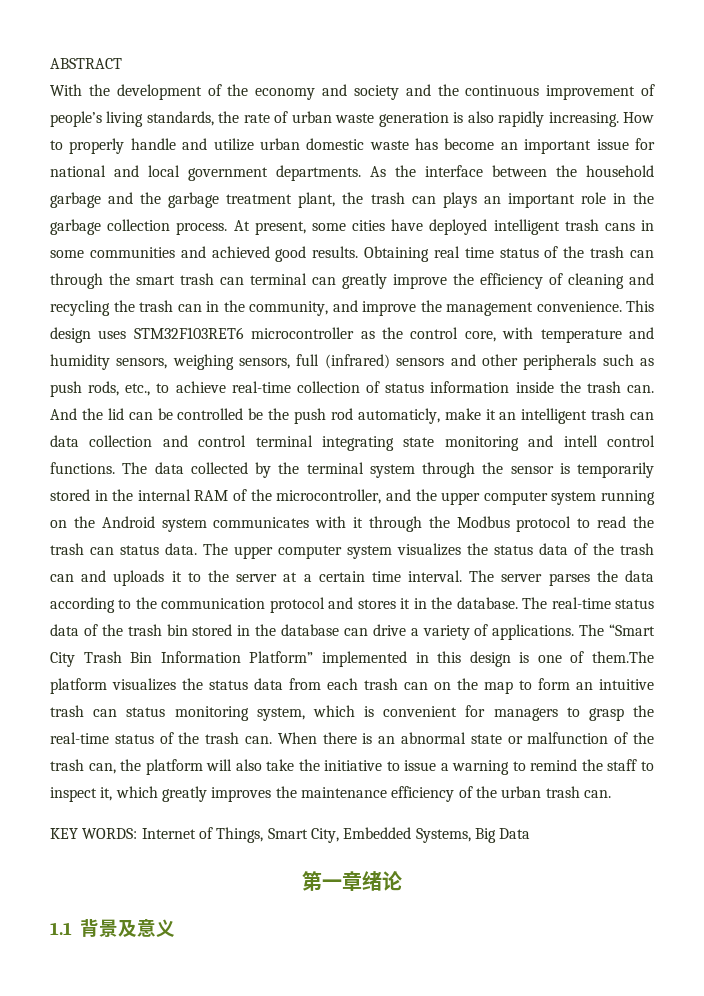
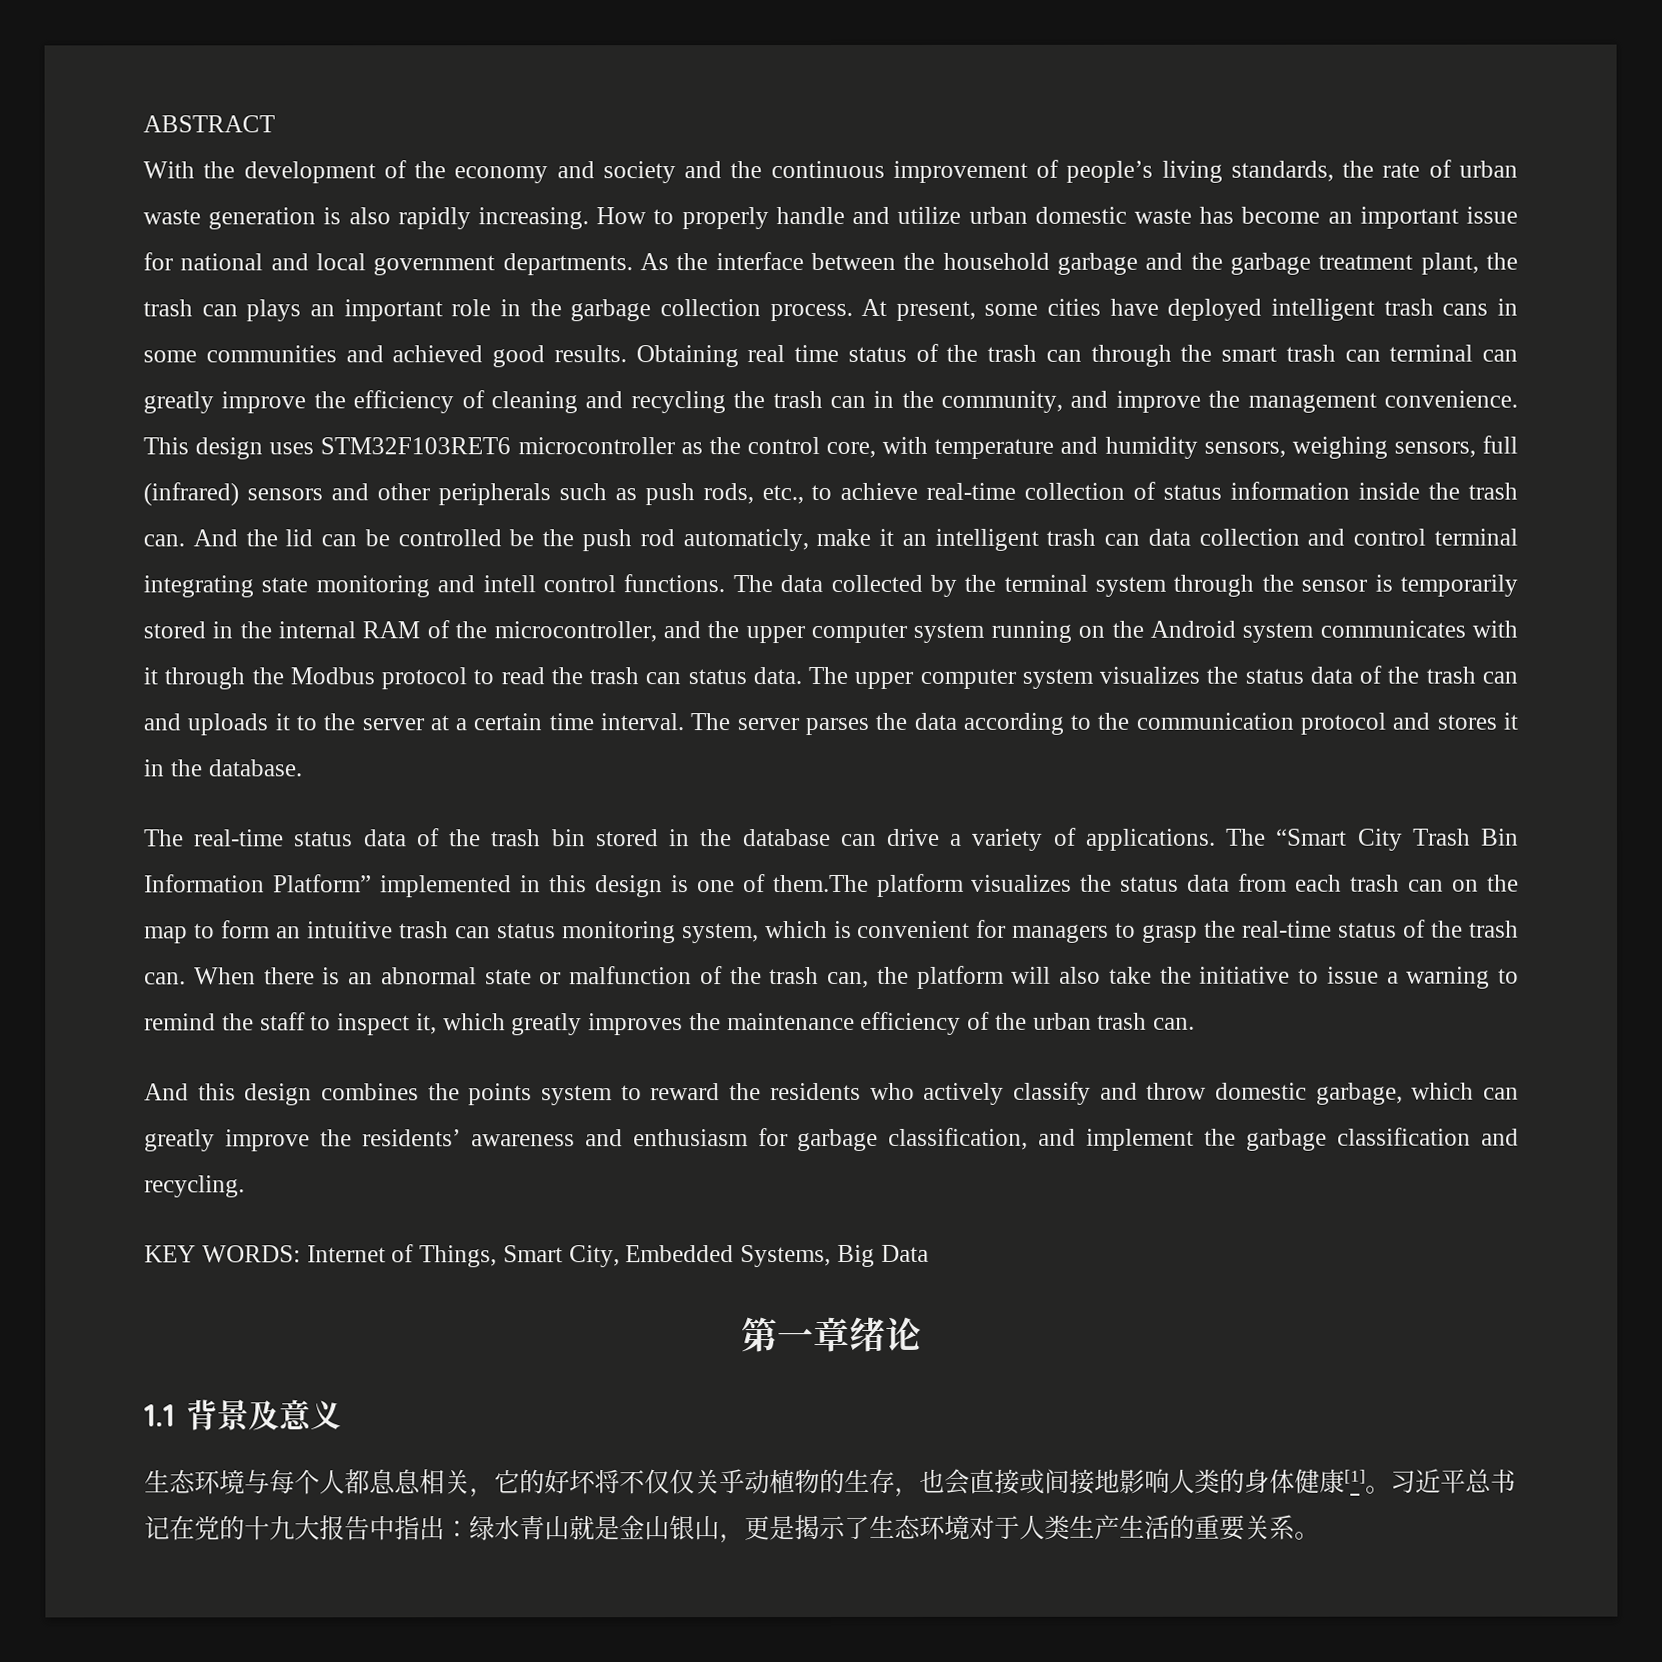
(518, 603) none -> (302, 768) //
(611, 794) none -> [144,1081,1520,1106] [144,1127,1519,1152] [144,1175,245,1198] // And this design combines the points system to reward the residents who actively classify and throw domestic garbage, which can greatly improve the residents’ awareness and enthusiasm for garbage classification, and implement the garbage classification and recycling.
(175, 928) none -> [144,1468,1366,1498] [1365,1468,1516,1494] [144,1514,1320,1544] // 生态环境与每个人都息息相关，它的好坏将不仅仅关乎动植物的生存，也会直接或间接地影响人类的身体健康[1]。习近平总书记在党的十九大报告中指出：绿水青山就是金山银山，更是揭示了生态环境对于人类生产生活的重要关系。

